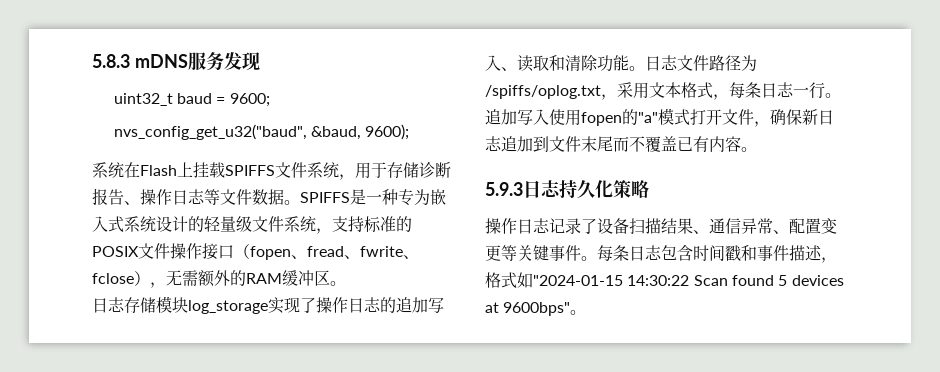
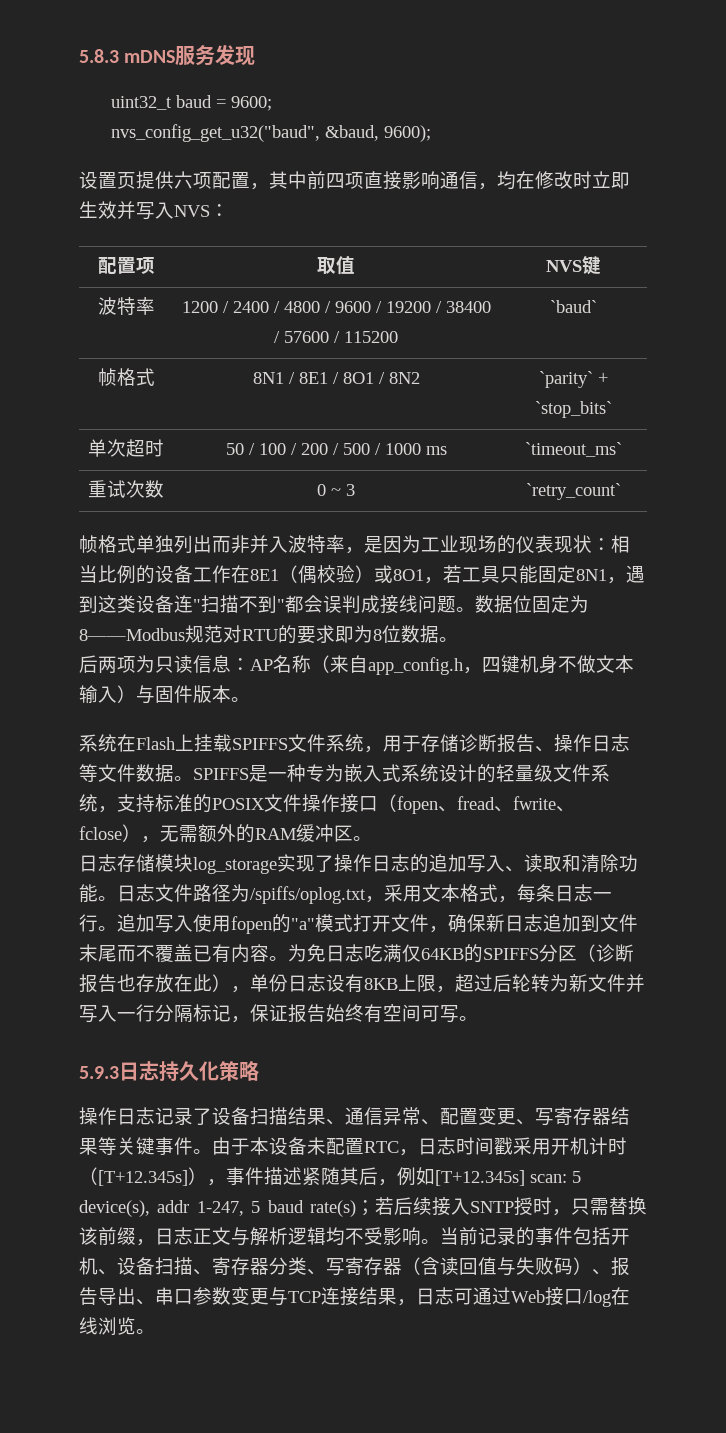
(410, 132) none -> [79,171,630,190] [79,201,229,220] [97,257,155,274] [317,256,355,275] [545,256,601,275] [97,297,155,315] [181,301,491,313] [274,331,398,343] [549,300,597,313] [97,368,155,386] [252,372,420,384] [538,371,608,388] [534,401,612,418] [88,439,164,457] [225,443,447,455] [524,442,622,457] [88,480,164,498] [317,484,355,496] [525,483,621,500] [79,535,630,554] [79,565,645,584] [79,595,589,614] [79,625,458,644] [79,655,634,675] [79,685,250,704] // 设置页提供六项配置，其中前四项直接影响通信，均在修改时立即生效并写入NVS： // 配置项 | 取值 | NVS键 // 波特率 | 1200 / 2400 / 4800 / 9600 / 19200 / 38400 / 57600 / 115200 | `baud` // 帧格式 | 8N1 / 8E1 / 8O1 / 8N2 | `parity` + `stop_bits` // 单次超时 | 50 / 100 / 200 / 500 / 1000 ms | `timeout_ms` // 重试次数 | 0 ~ 3 | `retry_count` // 帧格式单独列出而非并入波特率，是因为工业现场的仪表现状：相当比例的设备工作在8E1（偶校验）或8O1，若工具只能固定8N1，遇到这类设备连"扫描不到"都会误判成接线问题。数据位固定为8——Modbus规范对RTU的要求即为8位数据。 // 后两项为只读信息：AP名称（来自app_config.h，四键机身不做文本输入）与固件版本。
(757, 149) none -> [288,944,634,963] [79,974,645,993] [79,1004,478,1023] 为免日志吃满仅64KB的SPIFFS分区（诊断报告也存放在此），单份日志设有8KB上限，超过后轮转为新文件并写入一行分隔标记，保证报告始终有空间可写。
[501,245,837,263] [485,272,844,288] [485,302,571,316] 等关键事件。每条日志包含时间戳和事件描述，格式如"2024-01-15 14:30:22 Scan found 5 devices at 9600bps" -> [516,1107,630,1126] [79,1137,627,1156] [79,1167,581,1186] [79,1197,647,1217] [79,1227,630,1246] [79,1257,630,1276] [79,1287,630,1307] [79,1317,136,1335] 、写寄存器结果等关键事件。由于本设备未配置RTC，日志时间戳采用开机计时（[T+12.345s]），事件描述紧随其后，例如[T+12.345s] scan: 5 device(s), addr 1-247, 5 baud rate(s)；若后续接入SNTP授时，只需替换该前缀，日志正文与解析逻辑均不受影响。当前记录的事件包括开机、设备扫描、寄存器分类、写寄存器（含读回值与失败码）、报告导出、串口参数变更与TCP连接结果，日志可通过Web接口/log在线浏览

